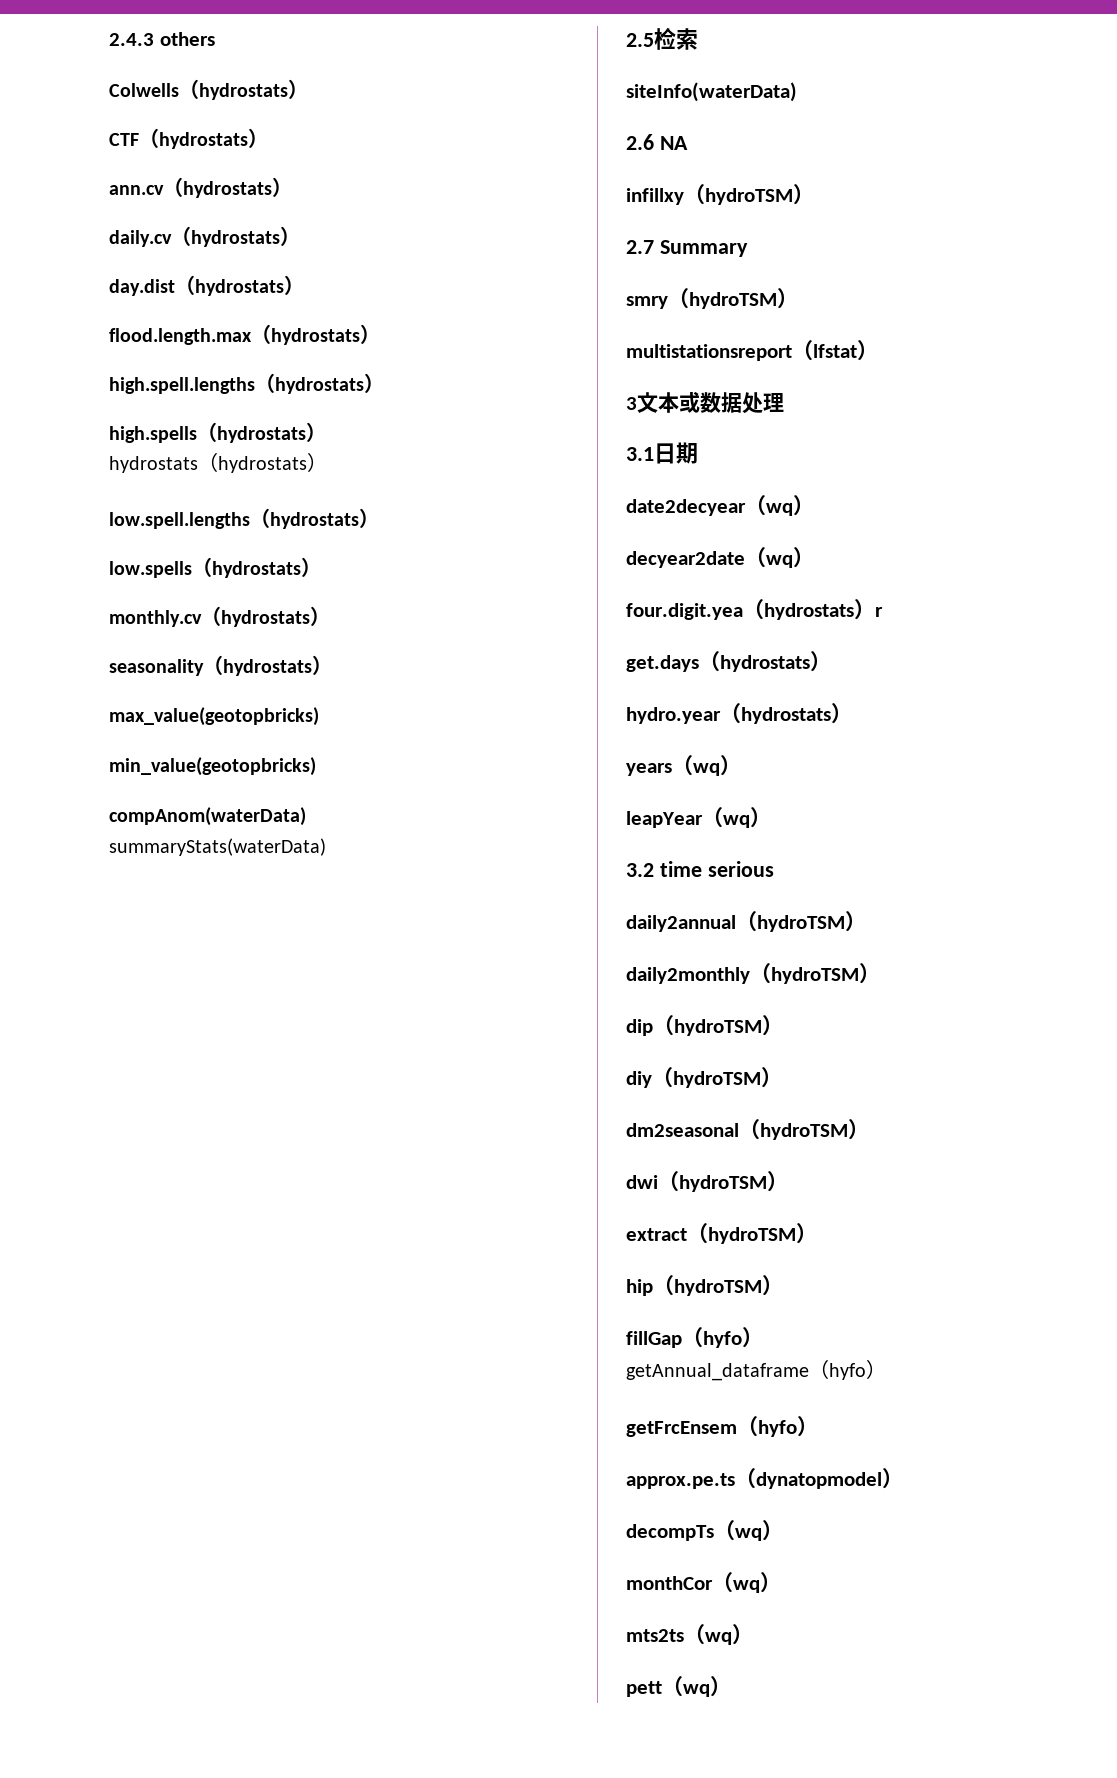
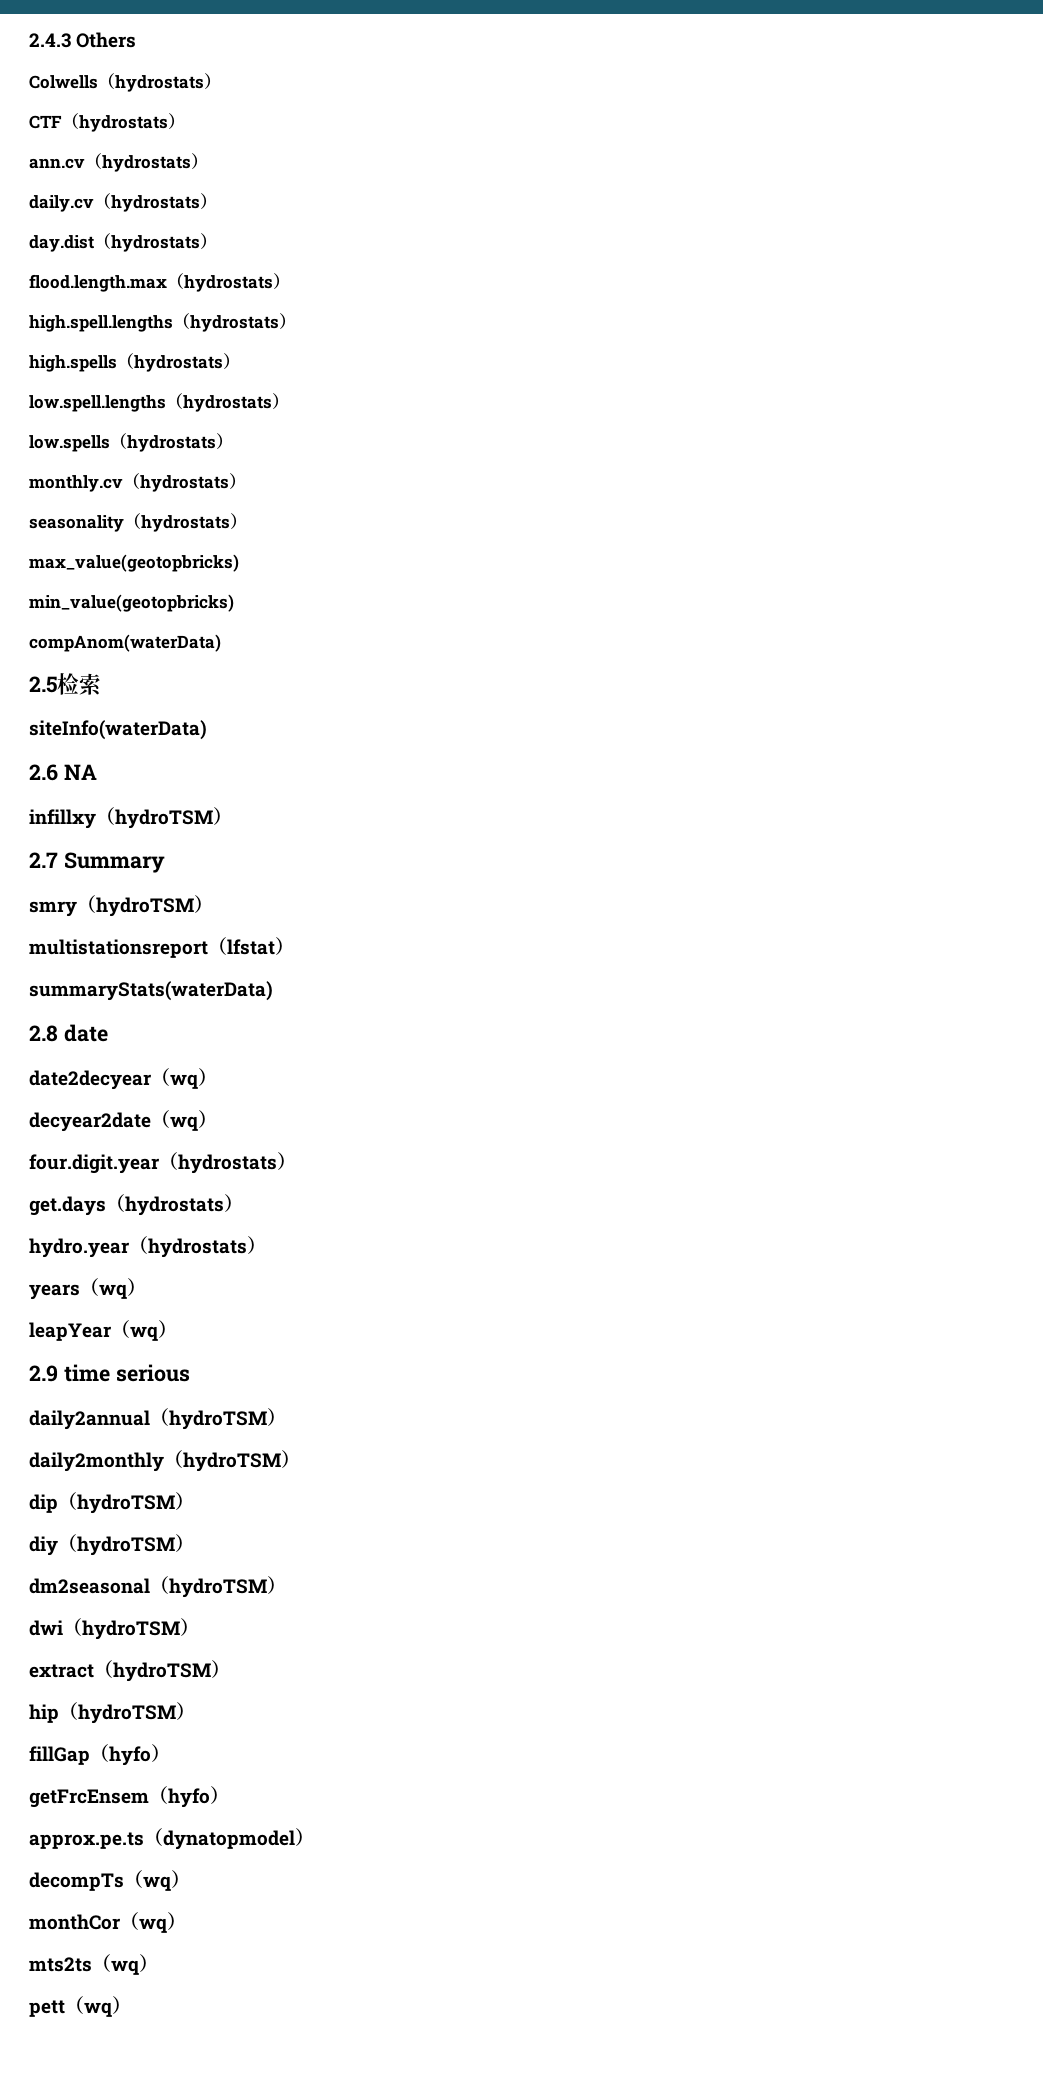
[159,32,215,46] others -> [76,32,137,48] Others
[109,452,327,473] // hydrostats（hydrostats） -> (240, 361) none
[109,838,326,856] // summaryStats(waterData) -> (221, 643) none
[626,391,784,414] [626,442,698,464] 3文本或数据处理 // 3.1日期 -> [29,981,273,1001] [29,1024,108,1042] summaryStats(waterData) // 2.8 date
[626,599,883,620] four.digit.yea（hydrostats）r -> [29,1152,296,1174] four.digit.year（hydrostats）
[626,863,654,877] 3.2 -> [29,1365,58,1382] 2.9
[626,1359,886,1381] // getAnnual_dataframe（hyfo） -> (170, 1753) none

